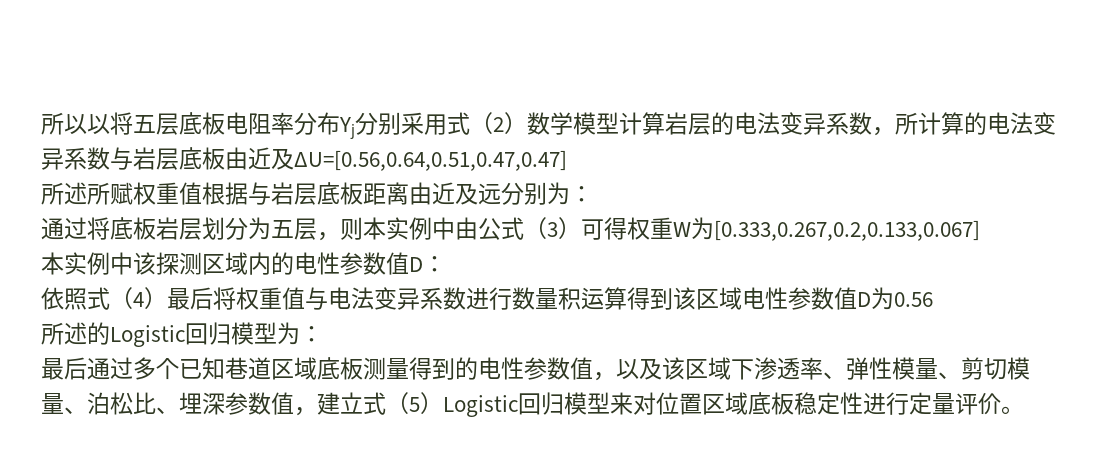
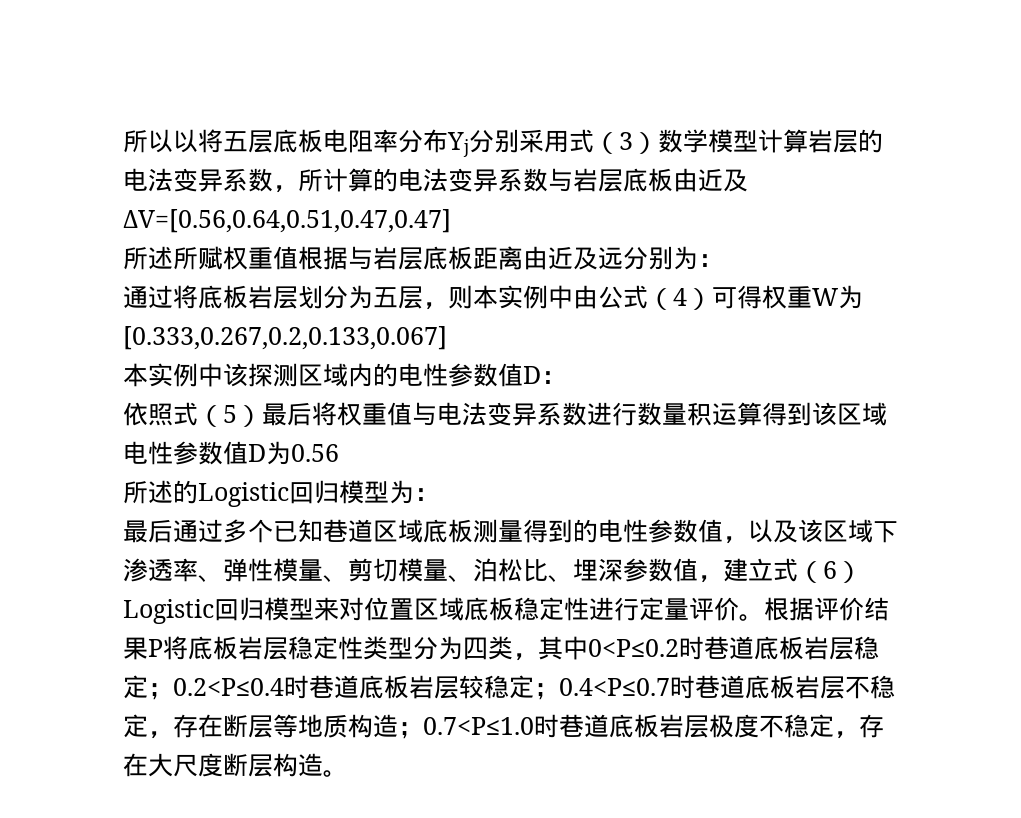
[493,117,504,132] 2 -> [619,132,633,150] 3
[294,150,567,171] ΔU=[0.56,0.64,0.51,0.47,0.47] -> [123,209,451,233] ΔV=[0.56,0.64,0.51,0.47,0.47]
[547,222,558,237] 3 -> [673,288,687,306] 4
[133,292,144,307] 4 -> [223,405,237,423] 5
[409,397,420,412] 5 -> [823,561,837,579] 6
(1024, 410) none -> [764,597,889,621] [123,636,879,661] [123,675,895,700] [123,714,884,739] [123,753,348,777] 根据评价结果P将底板岩层稳定性类型分为四类，其中0<P≤0.2时巷道底板岩层稳定；0.2<P≤0.4时巷道底板岩层较稳定；0.4<P≤0.7时巷道底板岩层不稳定，存在断层等地质构造；0.7<P≤1.0时巷道底板岩层极度不稳定，存在大尺度断层构造。

